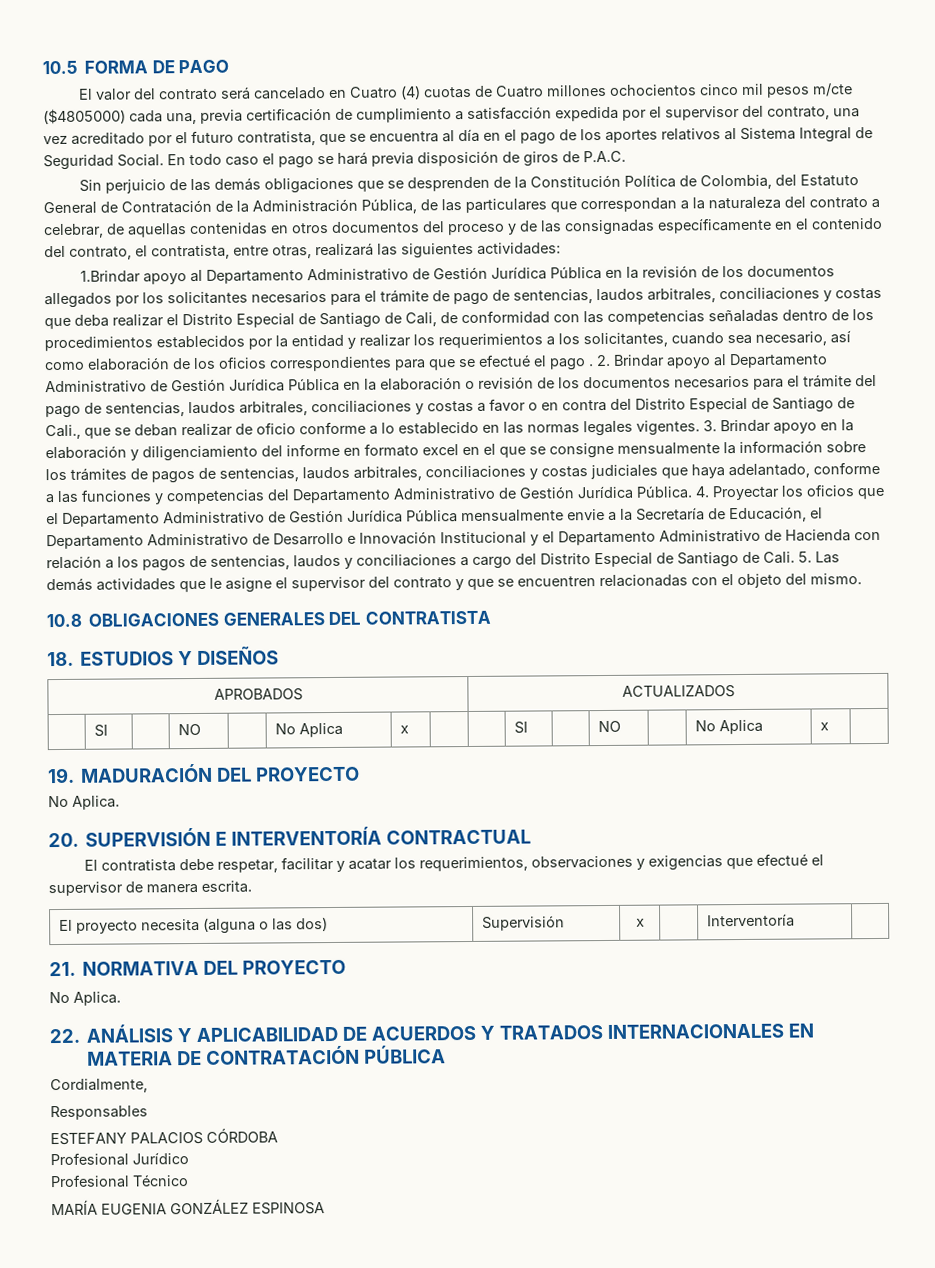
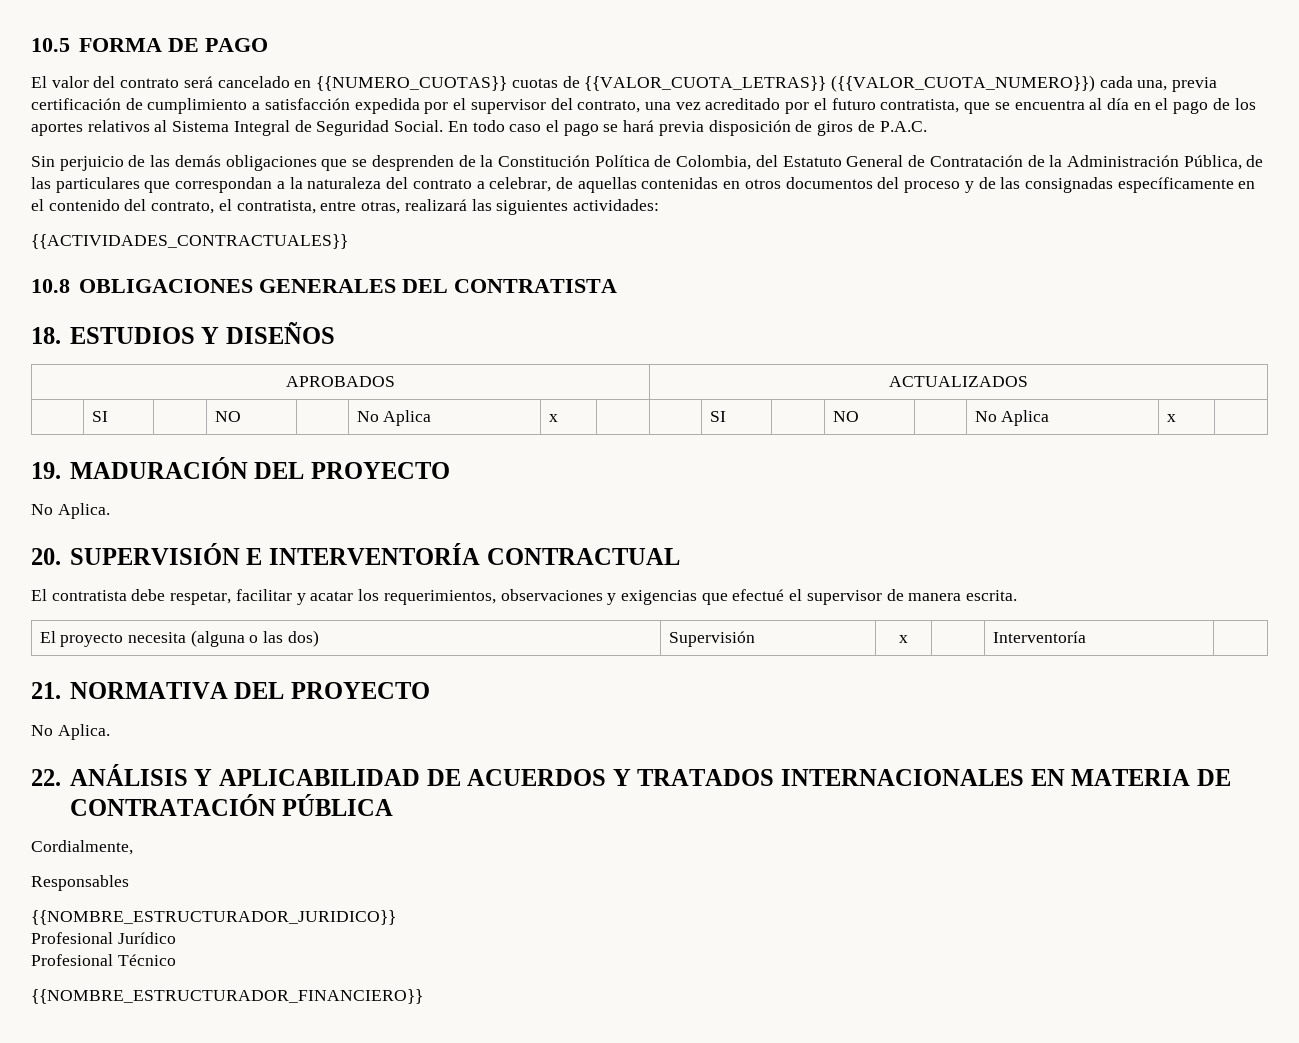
[348,83,853,100] [43,108,126,125] Cuatro (4) cuotas de Cuatro millones ochocientos cinco mil pesos m/cte ($4805000) -> [316,75,1095,92] {{NUMERO_CUOTAS}} cuotas de {{VALOR_CUOTA_LETRAS}} ({{VALOR_CUOTA_NUMERO}})
[79,265,835,285] [44,287,882,309] [44,309,874,330] [44,330,851,352] [44,353,828,372] [45,374,877,394] [45,397,855,419] [45,419,854,440] [45,440,866,462] [45,461,880,484] [45,484,885,505] [46,506,823,527] [46,529,881,550] [46,551,840,572] [46,573,862,593] 1.Brindar apoyo al Departamento Administrativo de Gestión Jurídica Pública en la revisión de los documentos allegados por los solicitantes necesarios para el trámite de pago de sentencias, laudos arbitrales, conciliaciones y costas que deba realizar el Distrito Especial de Santiago de Cali, de conformidad con las competencias señaladas dentro de los procedimientos establecidos por la entidad y realizar los requerimientos a los solicitantes, cuando sea necesario, así como elaboración de los oficios correspondientes para que se efectué el pago . 2. Brindar apoyo al Departamento Administrativo de Gestión Jurídica Pública en la elaboración o revisión de los documentos necesarios para el trámite del pago de sentencias, laudos arbitrales, conciliaciones y costas a favor o en contra del Distrito Especial de Santiago de Cali., que se deban realizar de oficio conforme a lo establecido en las normas legales vigentes. 3. Brindar apoyo en la elaboración y diligenciamiento del informe en formato excel en el que se consigne mensualmente la información sobre los trámites de pagos de sentencias, laudos arbitrales, conciliaciones y costas judiciales que haya adelantado, conforme a las funciones y competencias del Departamento Administrativo de Gestión Jurídica Pública. 4. Proyectar los oficios que el Departamento Administrativo de Gestión Jurídica Pública mensualmente envie a la Secretaría de Educación, el Departamento Administrativo de Desarrollo e Innovación Institucional y el Departamento Administrativo de Hacienda con relación a los pagos de sentencias, laudos y conciliaciones a cargo del Distrito Especial de Santiago de Cali. 5. Las demás actividades que le asigne el supervisor del contrato y que se encuentren relacionadas con el objeto del mismo. -> [31,234,348,249] {{ACTIVIDADES_CONTRACTUALES}}
[50,1128,278,1146] ESTEFANY PALACIOS CÓRDOBA -> [31,910,396,925] {{NOMBRE_ESTRUCTURADOR_JURIDICO}}
[51,1198,325,1216] MARÍA EUGENIA GONZÁLEZ ESPINOSA -> [31,989,423,1004] {{NOMBRE_ESTRUCTURADOR_FINANCIERO}}

